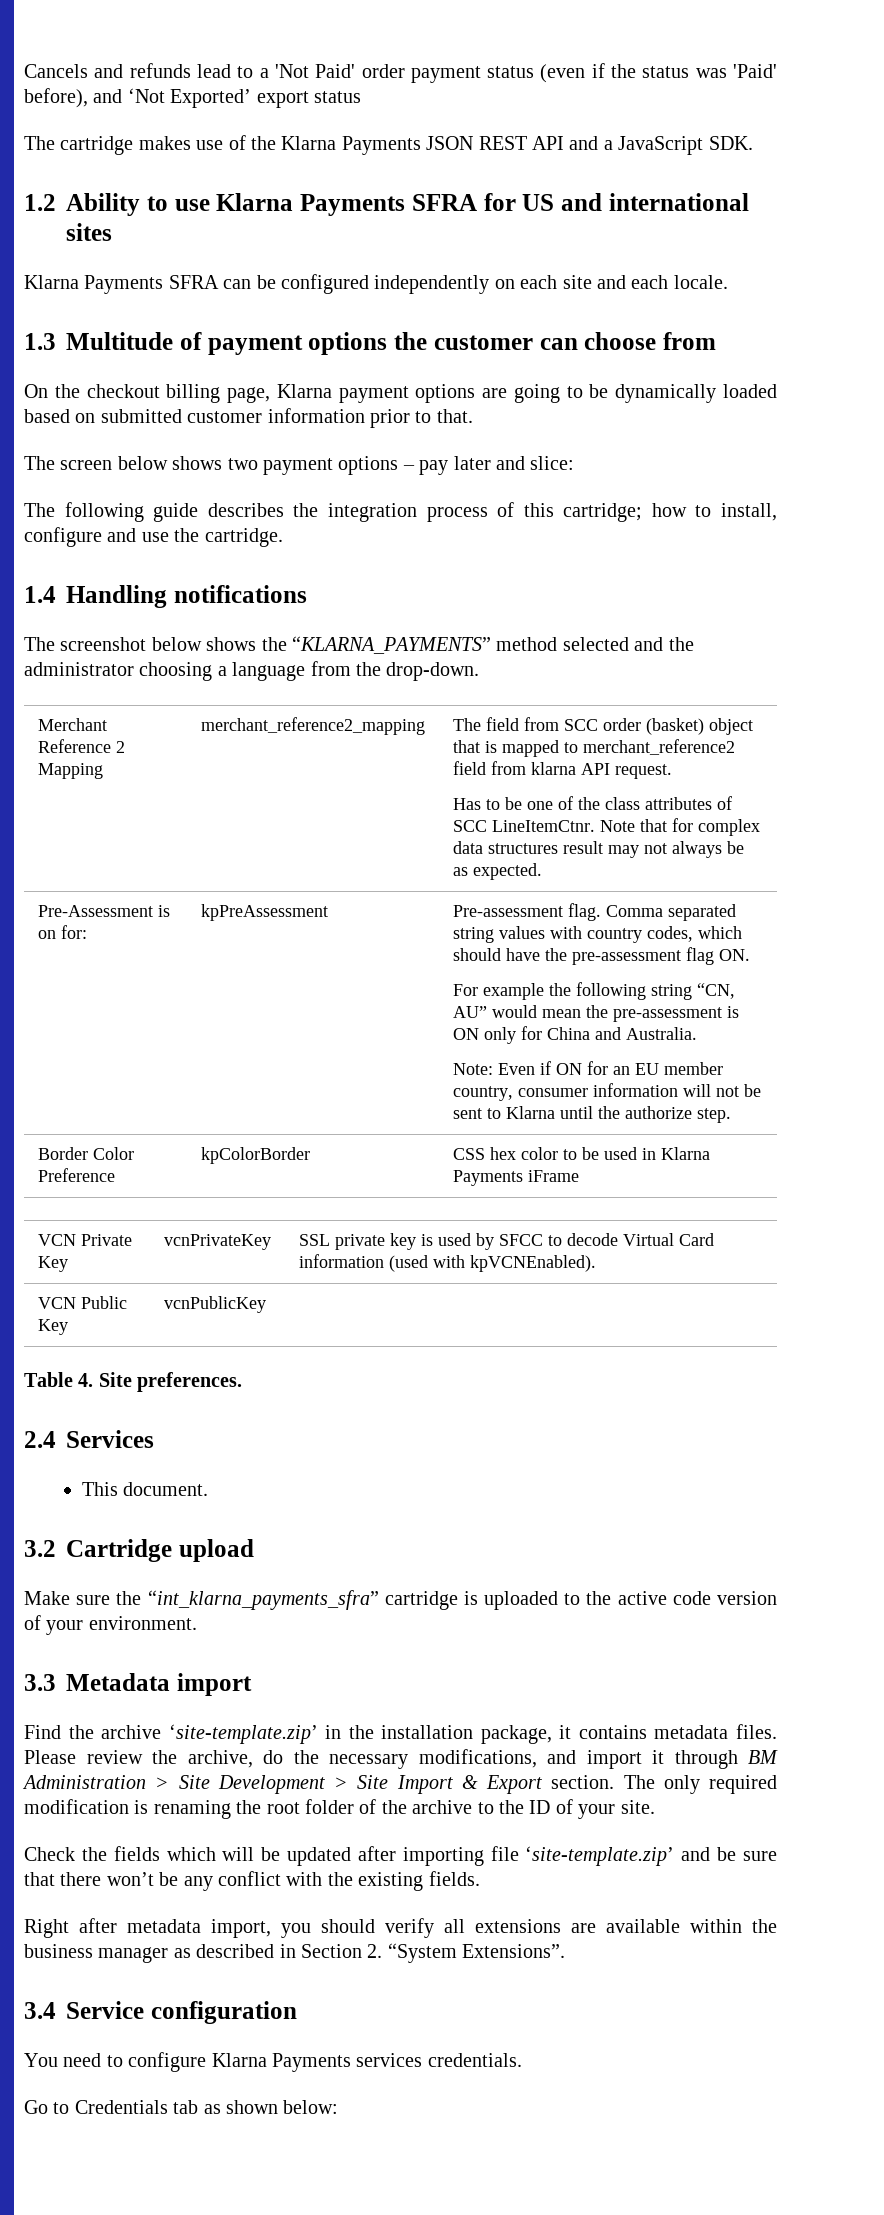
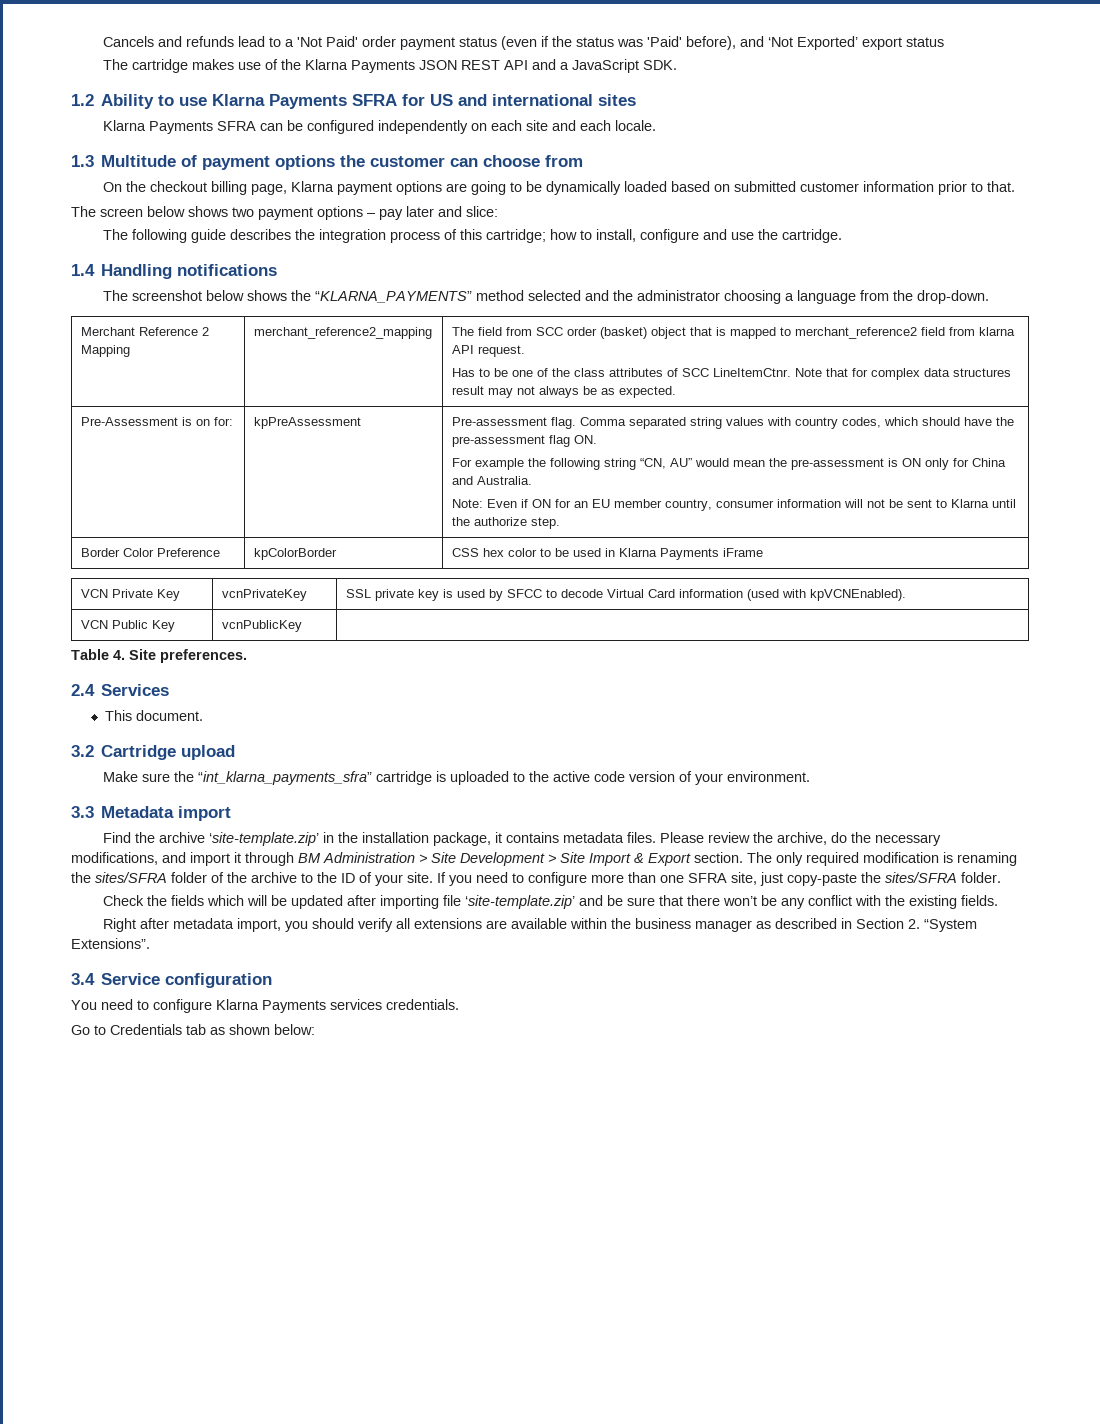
[266,1802,300,1814] root -> [95,872,167,883] sites/SFRA
(655, 1807) none -> [437,872,1001,886] If you need to configure more than one SFRA site, just copy-paste the sites/SFRA folder.

